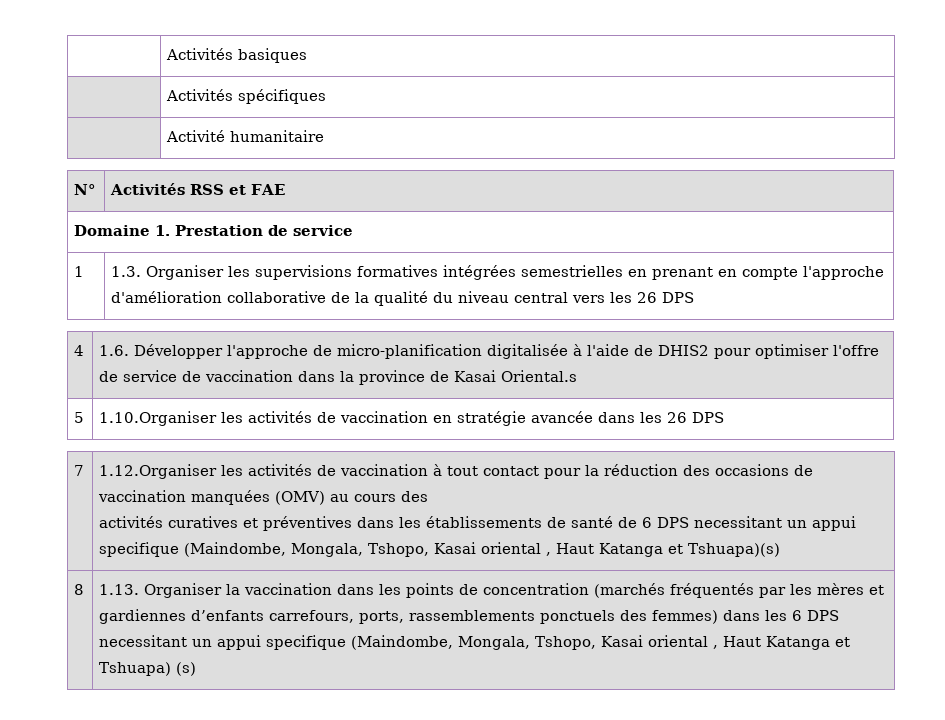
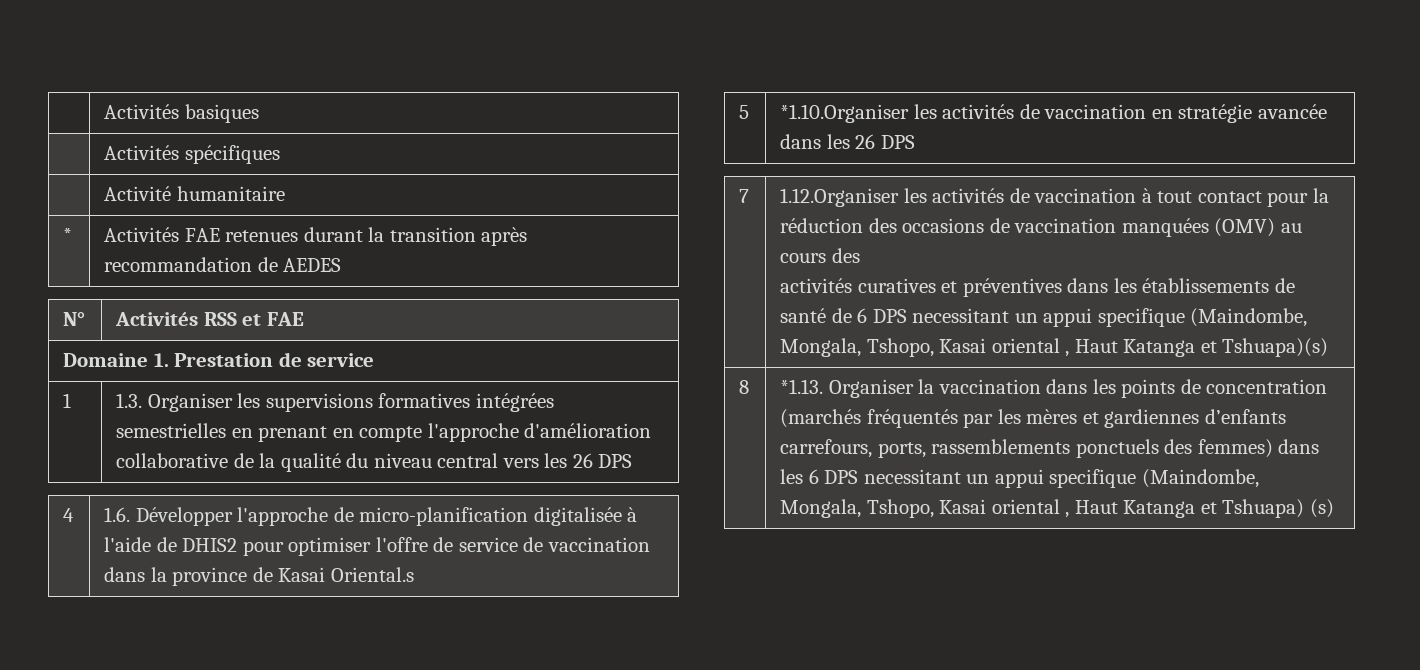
(325, 136) none -> [63,228,74,242] [104,227,528,246] [104,257,342,272] // * | Activités FAE retenues durant la transition après recommandation de AEDES
[99,411,218,426] 1.10.Organiser -> [780,104,910,123] *1.10.Organiser
[99,584,140,595] 1.13. -> [780,379,824,394] *1.13.

